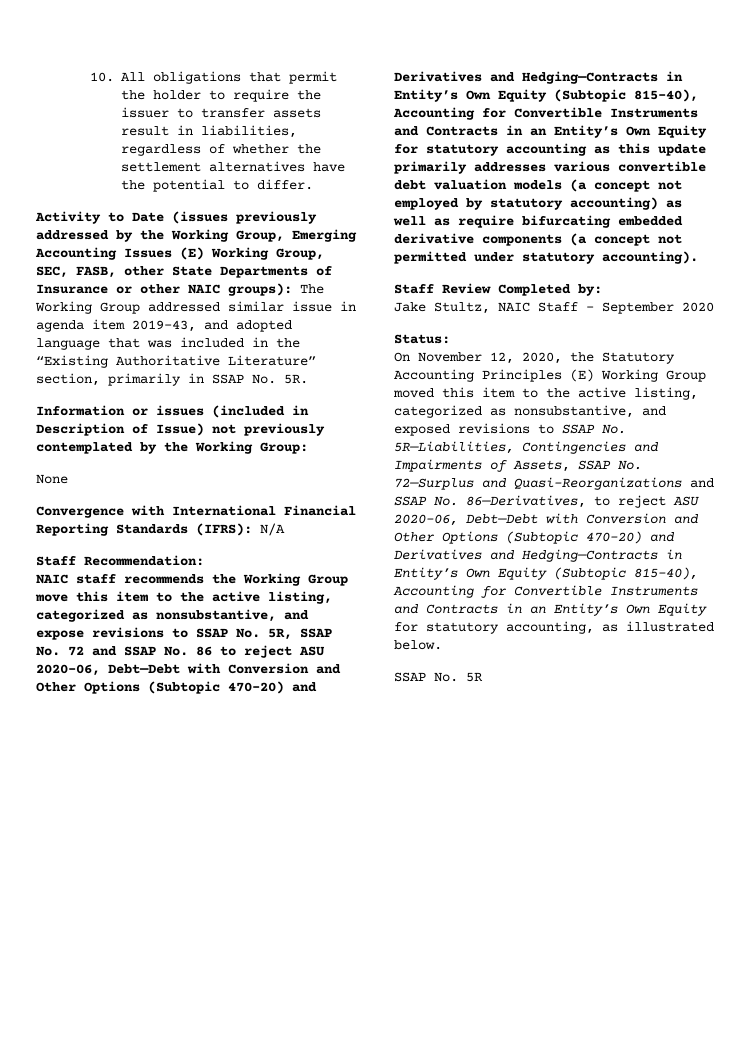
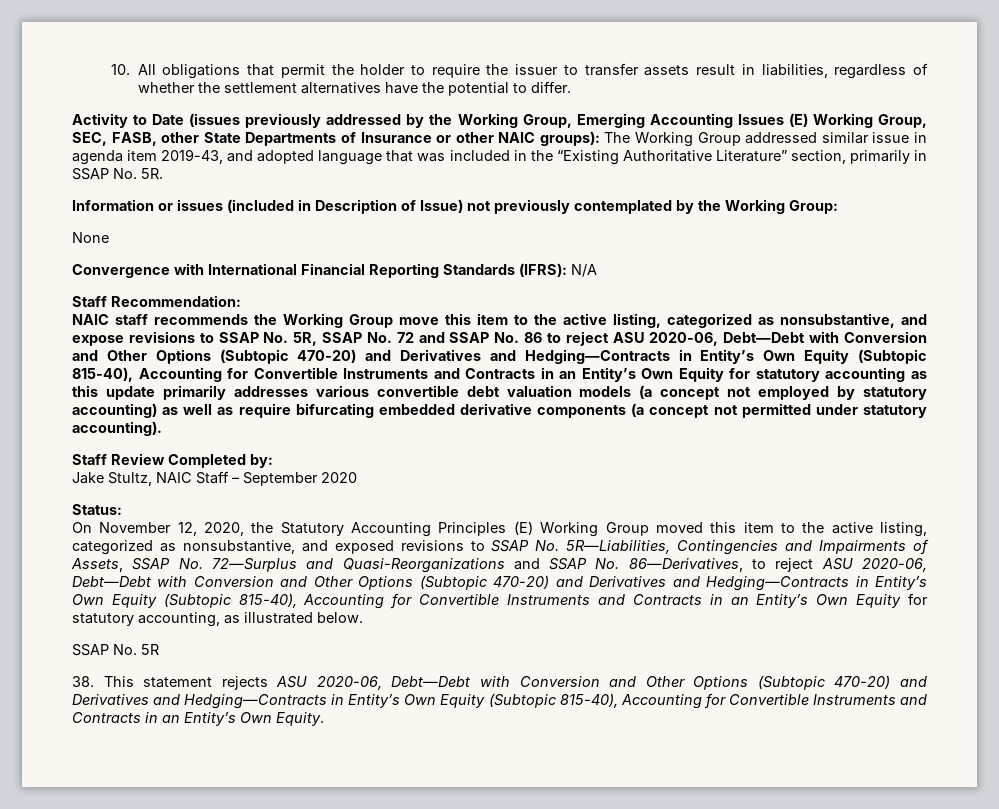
(483, 677) none -> [72,675,927,690] [72,693,928,709] [72,712,324,726] // 38. This statement rejects ASU 2020-06, Debt—Debt with Conversion and Other Options (Subtopic 470-20) and Derivatives and Hedging—Contracts in Entity’s Own Equity (Subtopic 815-40), Accounting for Convertible Instruments and Contracts in an Entity’s Own Equity.

